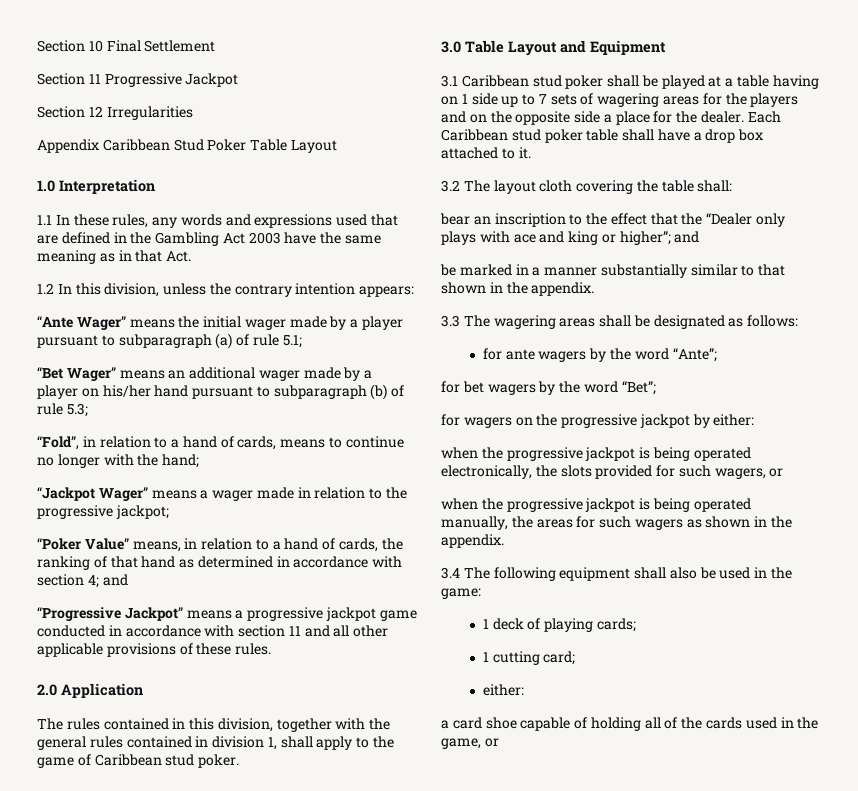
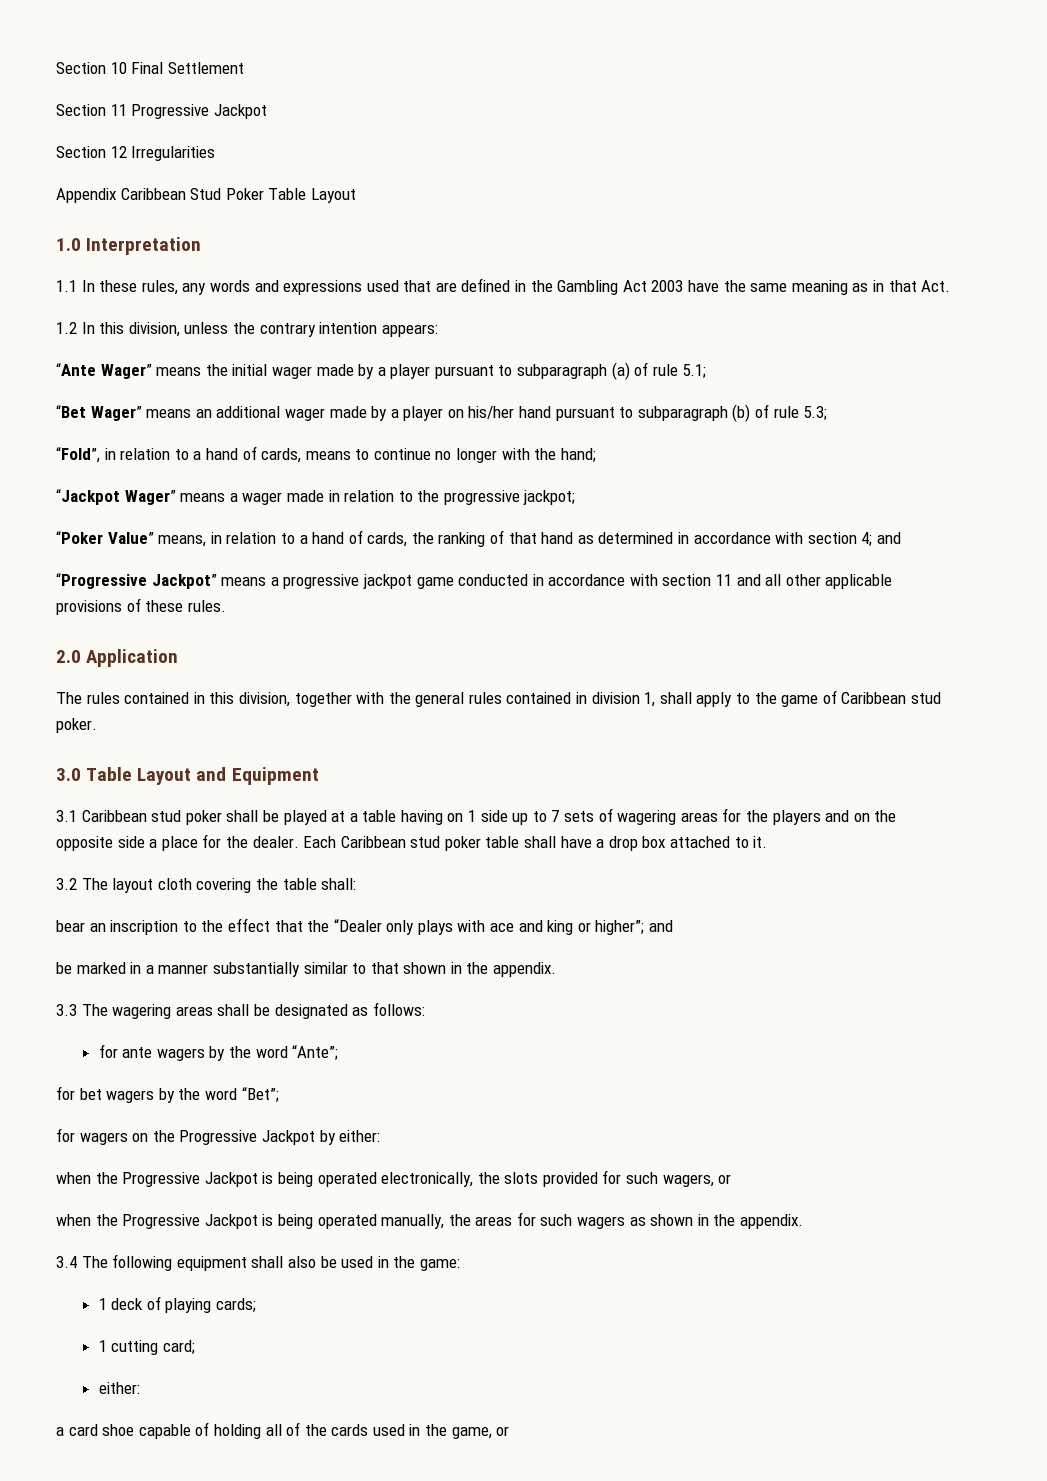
[561,414,690,428] progressive jackpot -> [179,1130,315,1145] Progressive Jackpot
[506,447,636,461] progressive jackpot -> [122,1172,258,1187] Progressive Jackpot
[506,498,636,512] progressive jackpot -> [122,1214,258,1229] Progressive Jackpot

